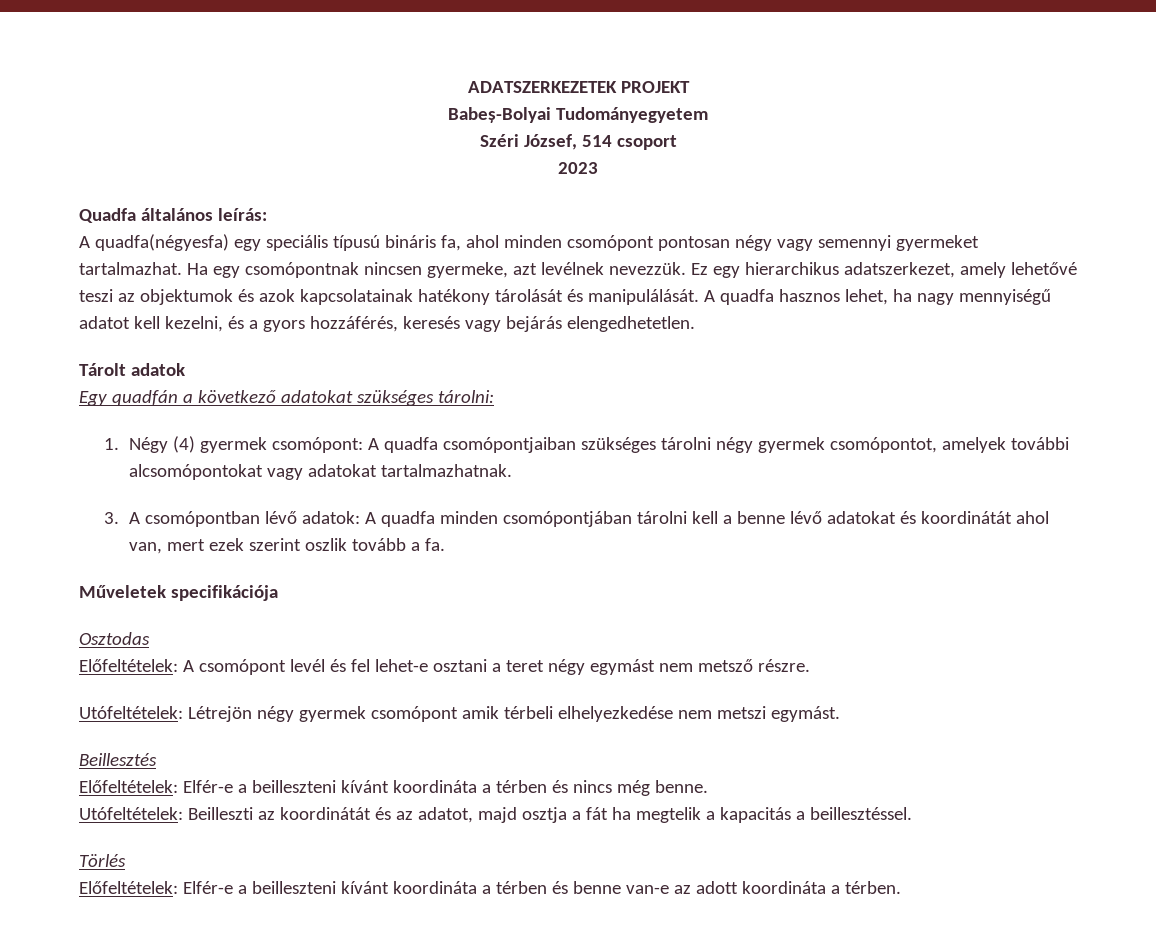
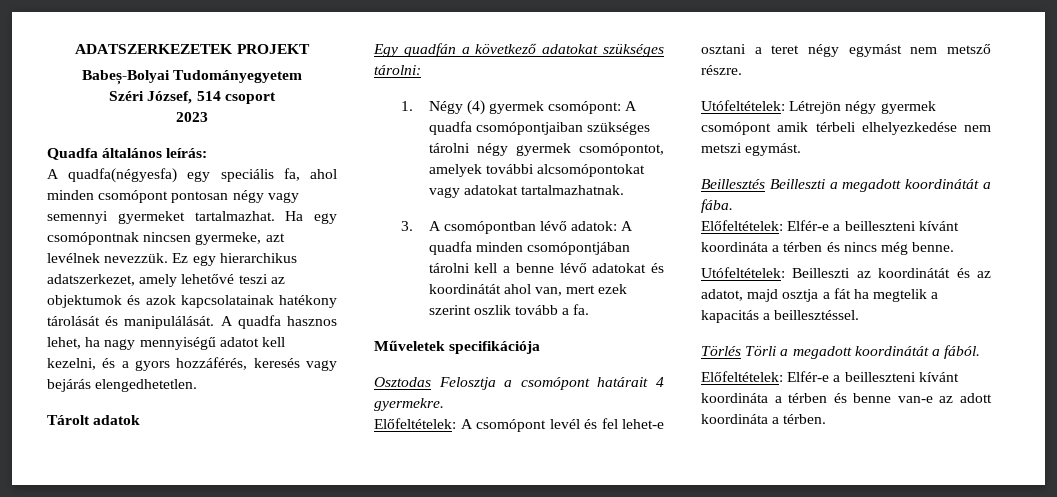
[332,235,436,251] típusú bináris -> (274, 175) none
(150, 638) none -> [438,377,664,390] [374,398,444,411] Felosztja a csomópont határait 4 gyermekre.
(157, 759) none -> [769,179,991,192] [701,199,733,213] Beilleszti a megadott koordinátát a fába.
(126, 860) none -> [745,345,981,359] Törli a megadott koordinátát a fából.

